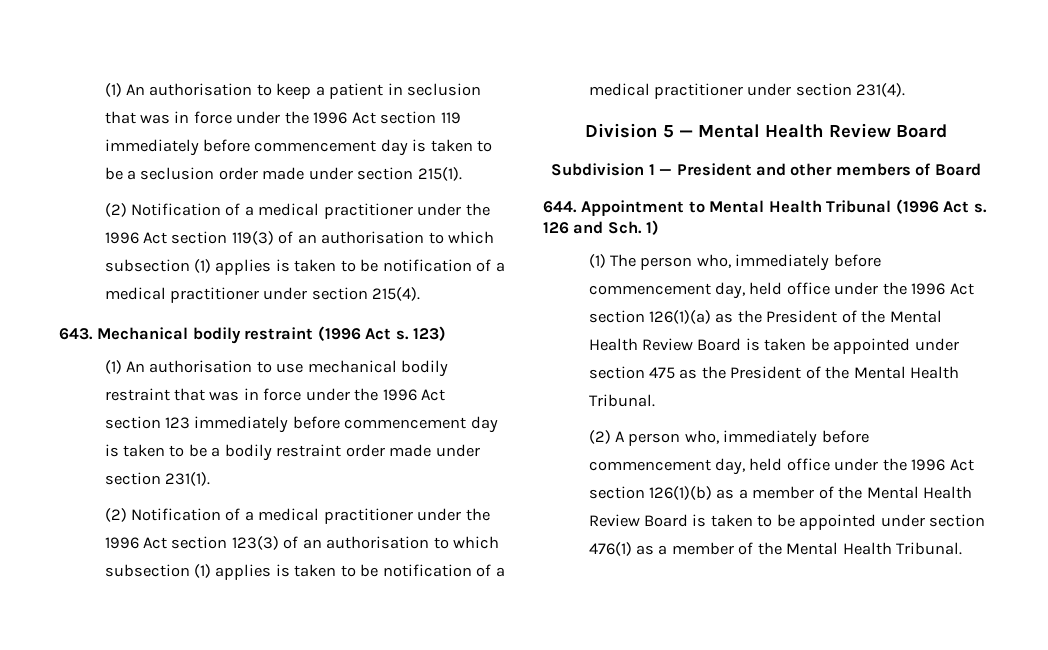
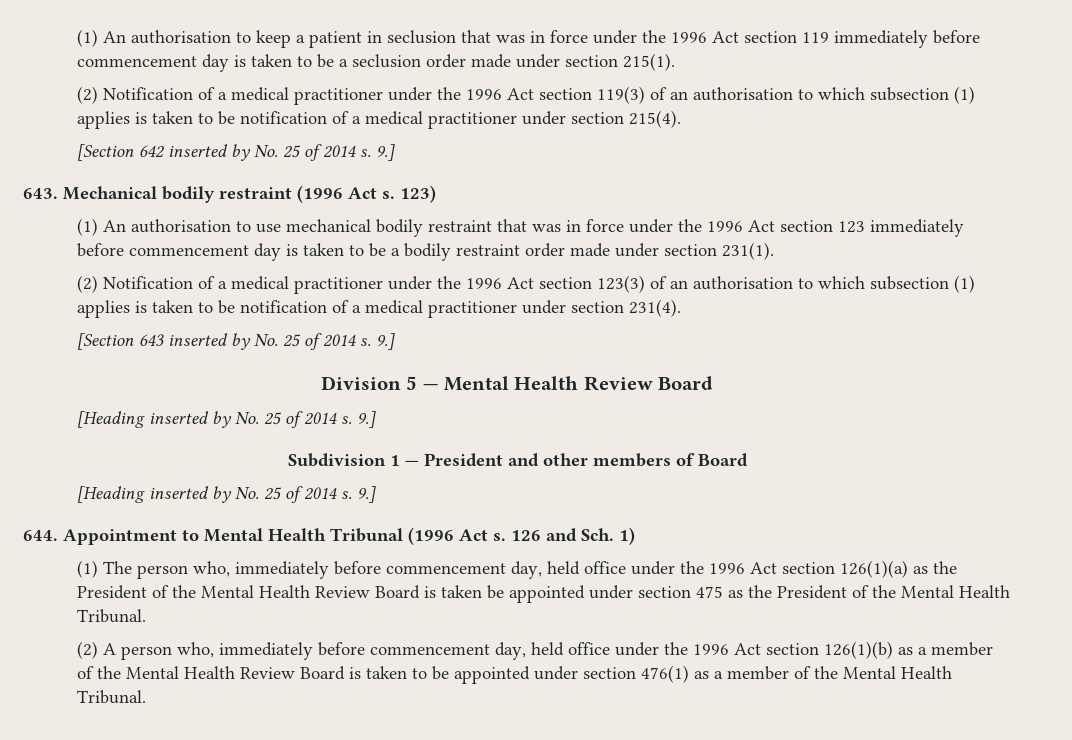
(421, 294) none -> [76,144,395,161] // [Section 642 inserted by No. 25 of 2014 s. 9.]
(906, 90) none -> [76,333,395,350] // [Section 643 inserted by No. 25 of 2014 s. 9.]
(947, 131) none -> [76,411,376,428] // [Heading inserted by No. 25 of 2014 s. 9.]
(981, 169) none -> [76,486,376,503] // [Heading inserted by No. 25 of 2014 s. 9.]

